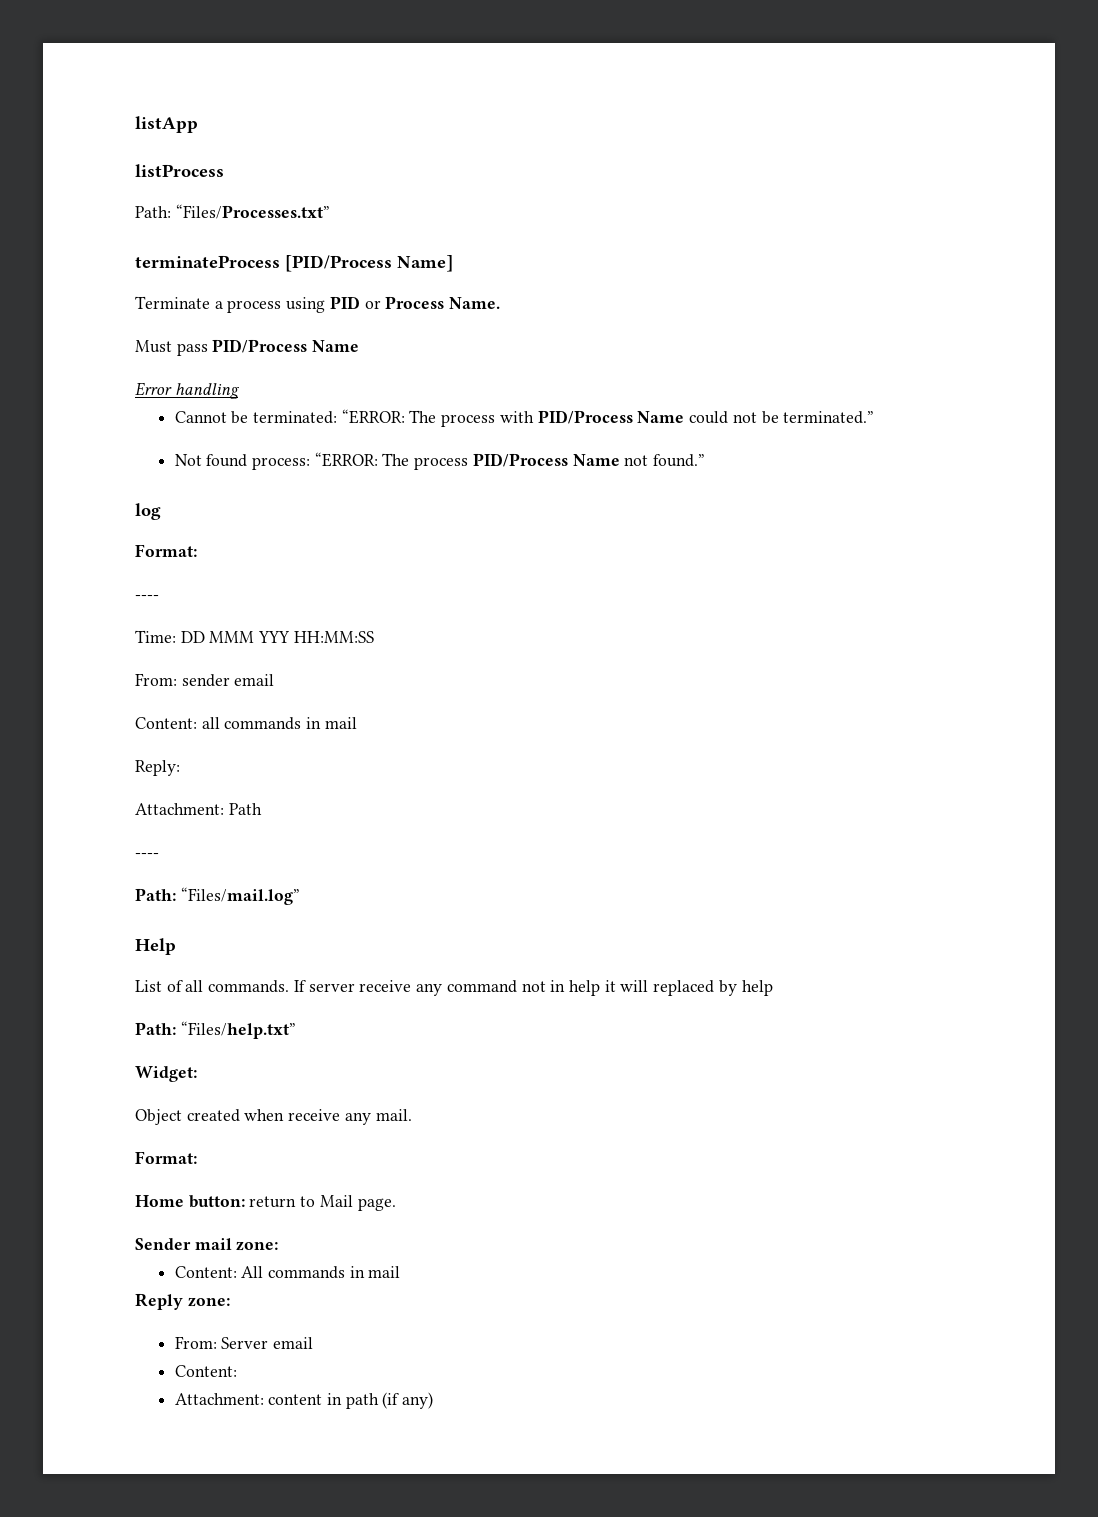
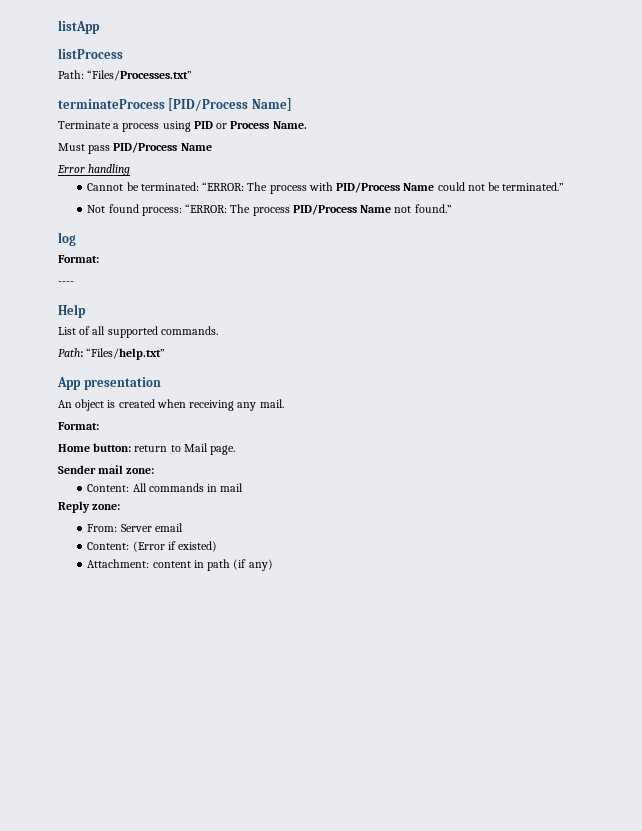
[135,630,374,643] [135,673,275,687] [135,717,357,730] [135,760,180,776] [135,803,262,815] [135,853,159,858] [135,887,300,905] // Time: DD MMM YYY HH:MM:SS // From: sender email // Content: all commands in mail // Reply: // Attachment: Path // ---- // Path: “Files/mail.log” -> (74, 283) none
(204, 986) none -> [107,326,158,338] supported
[293,980,773,996] [135,1021,296,1039] [135,1066,197,1082] [135,1109,182,1125] If server receive any command not in help it will replaced by help // Path: “Files/help.txt” // Widget: // Object -> [58,348,166,360] [57,377,161,390] [58,399,116,411] // Path: “Files/help.txt” // App presentation // An object is
[288,1109,341,1121] receive -> [189,400,235,411] receiving
(237, 1371) none -> [132,541,218,552] (Error if existed)

